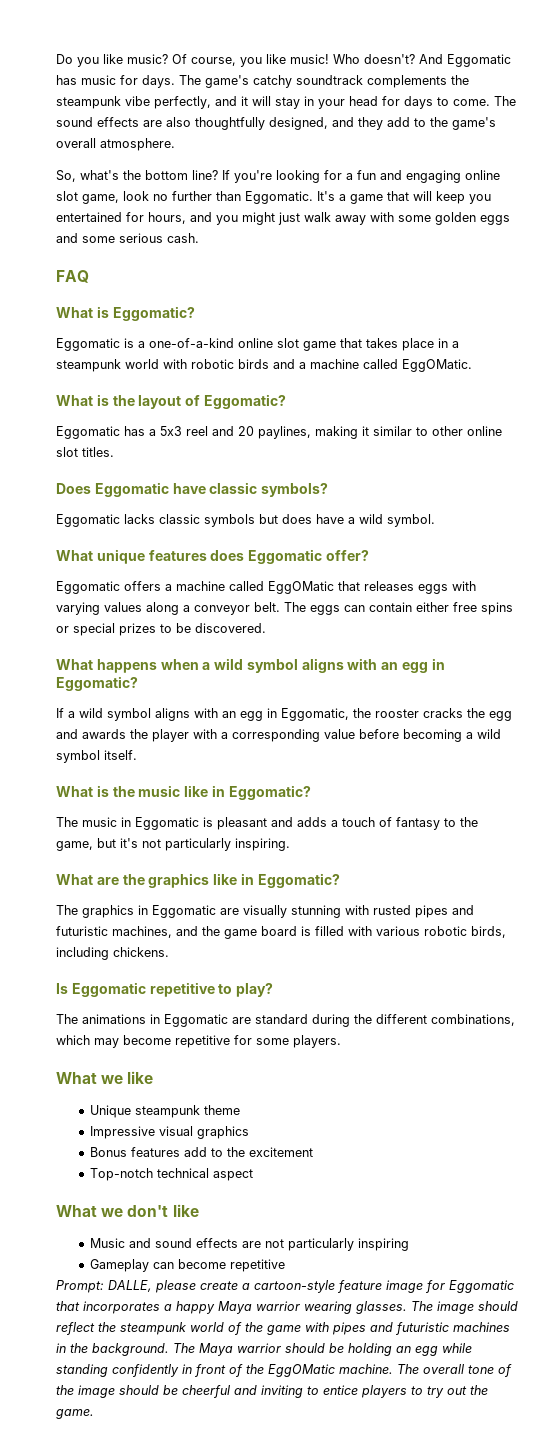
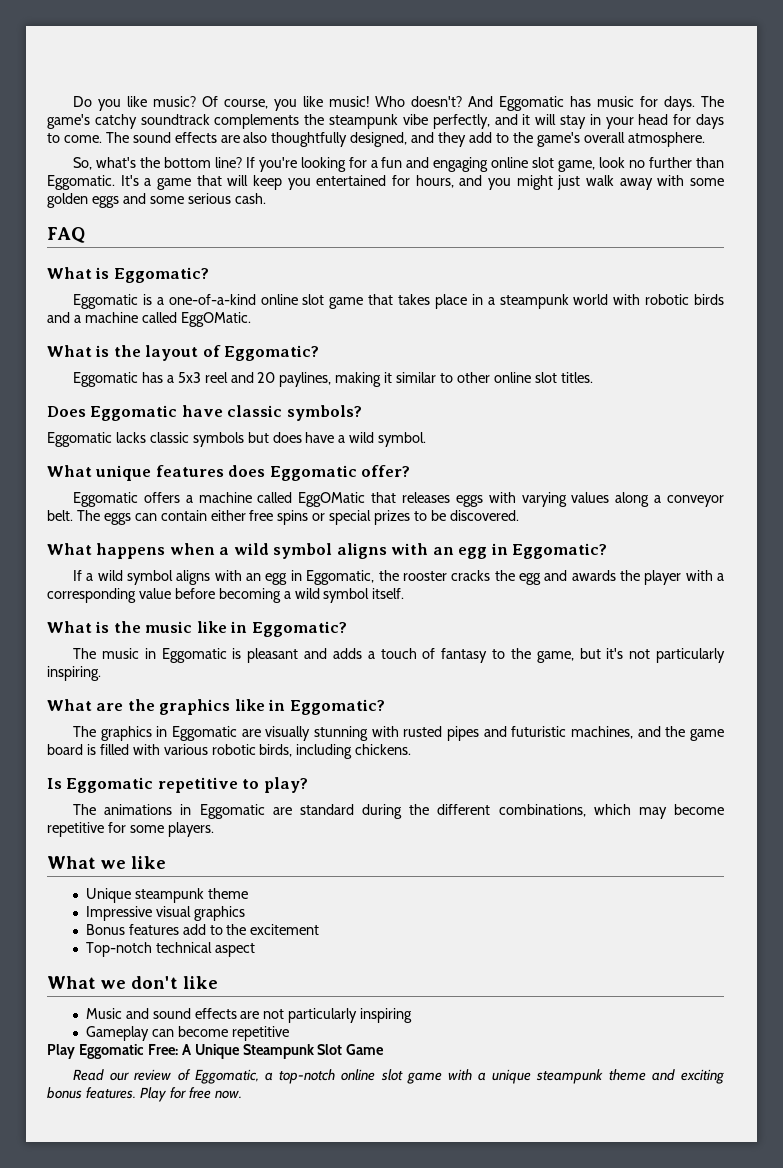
[56,1280,514,1293] [56,1301,518,1314] [56,1322,510,1335] [56,1343,472,1356] [56,1364,512,1377] [56,1385,488,1398] [56,1409,94,1419] Prompt: DALLE, please create a cartoon-style feature image for Eggomatic that incorporates a happy Maya warrior wearing glasses. The image should reflect the steampunk world of the game with pipes and futuristic machines in the background. The Maya warrior should be holding an egg while standing confidently in front of the EggOMatic machine. The overall tone of the image should be cheerful and inviting to entice players to try out the game. -> [47,1044,385,1059] [72,1069,724,1084] [47,1087,242,1102] Play Eggomatic Free: A Unique Steampunk Slot Game // Read our review of Eggomatic, a top-notch online slot game with a unique steampunk theme and exciting bonus features. Play for free now.

